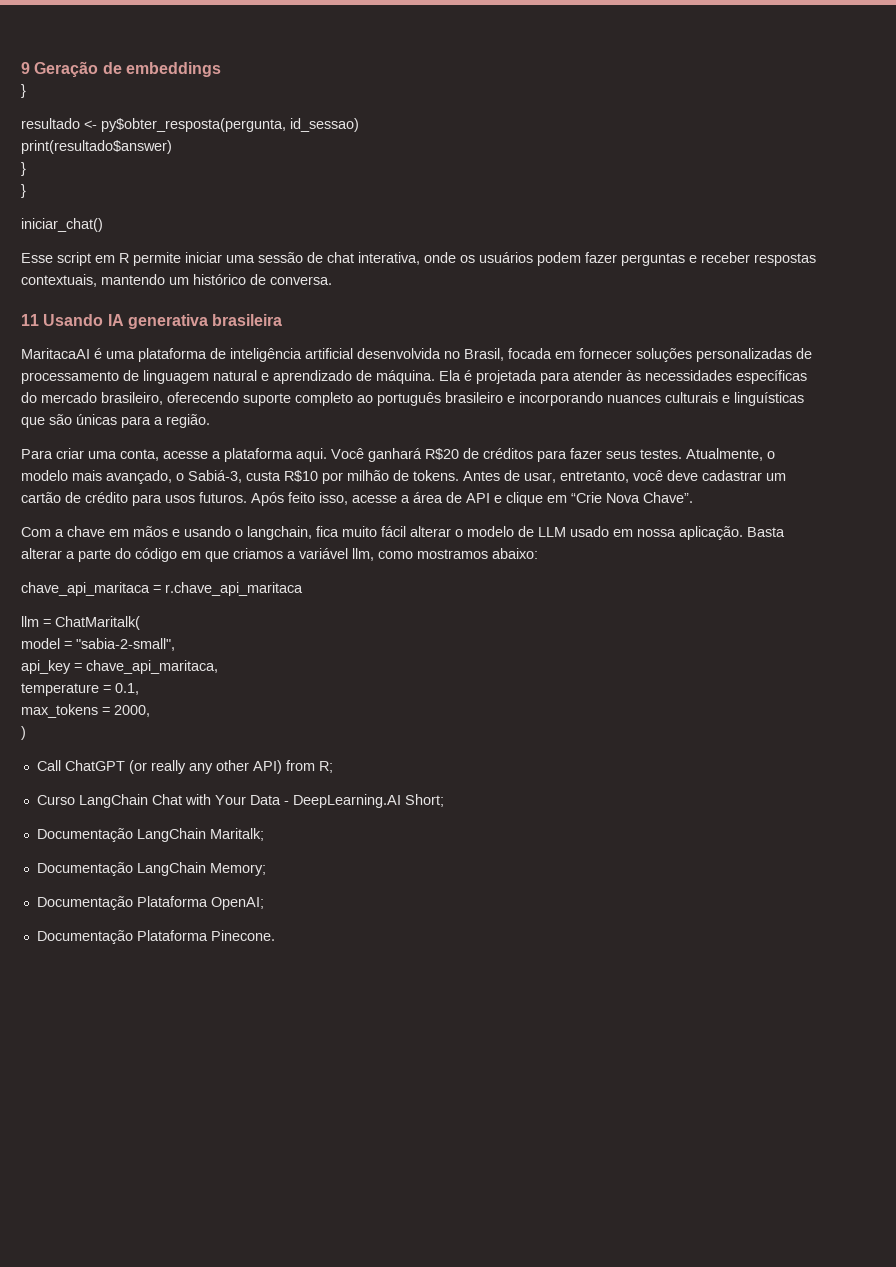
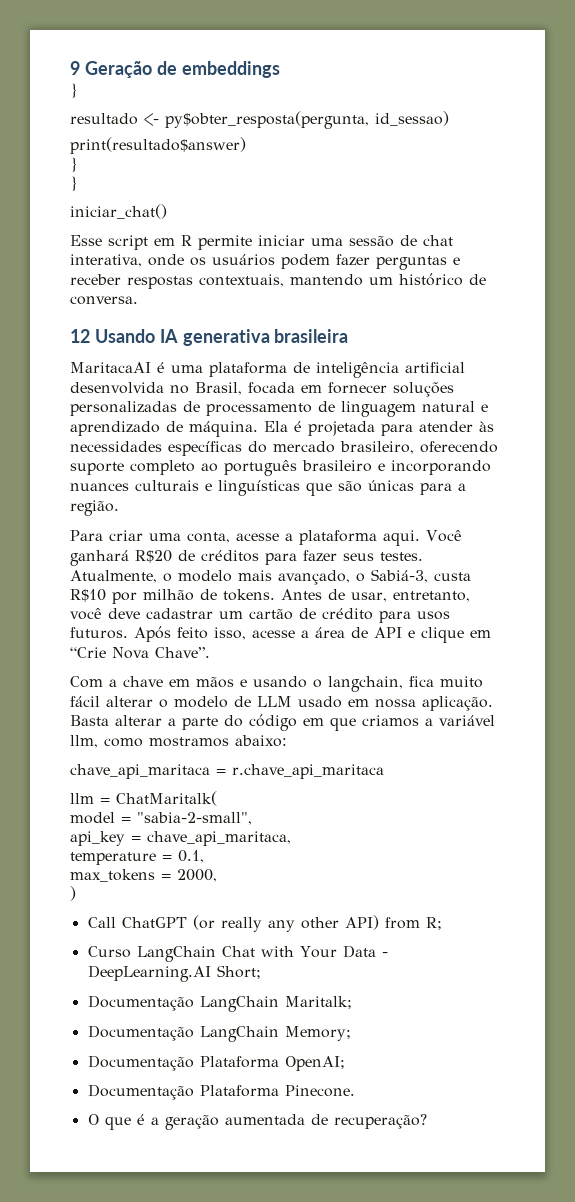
[21,314,39,326] 11 -> [70,329,90,343] 12
(275, 935) none -> [87,1114,427,1130] // O que é a geração aumentada de recuperação?

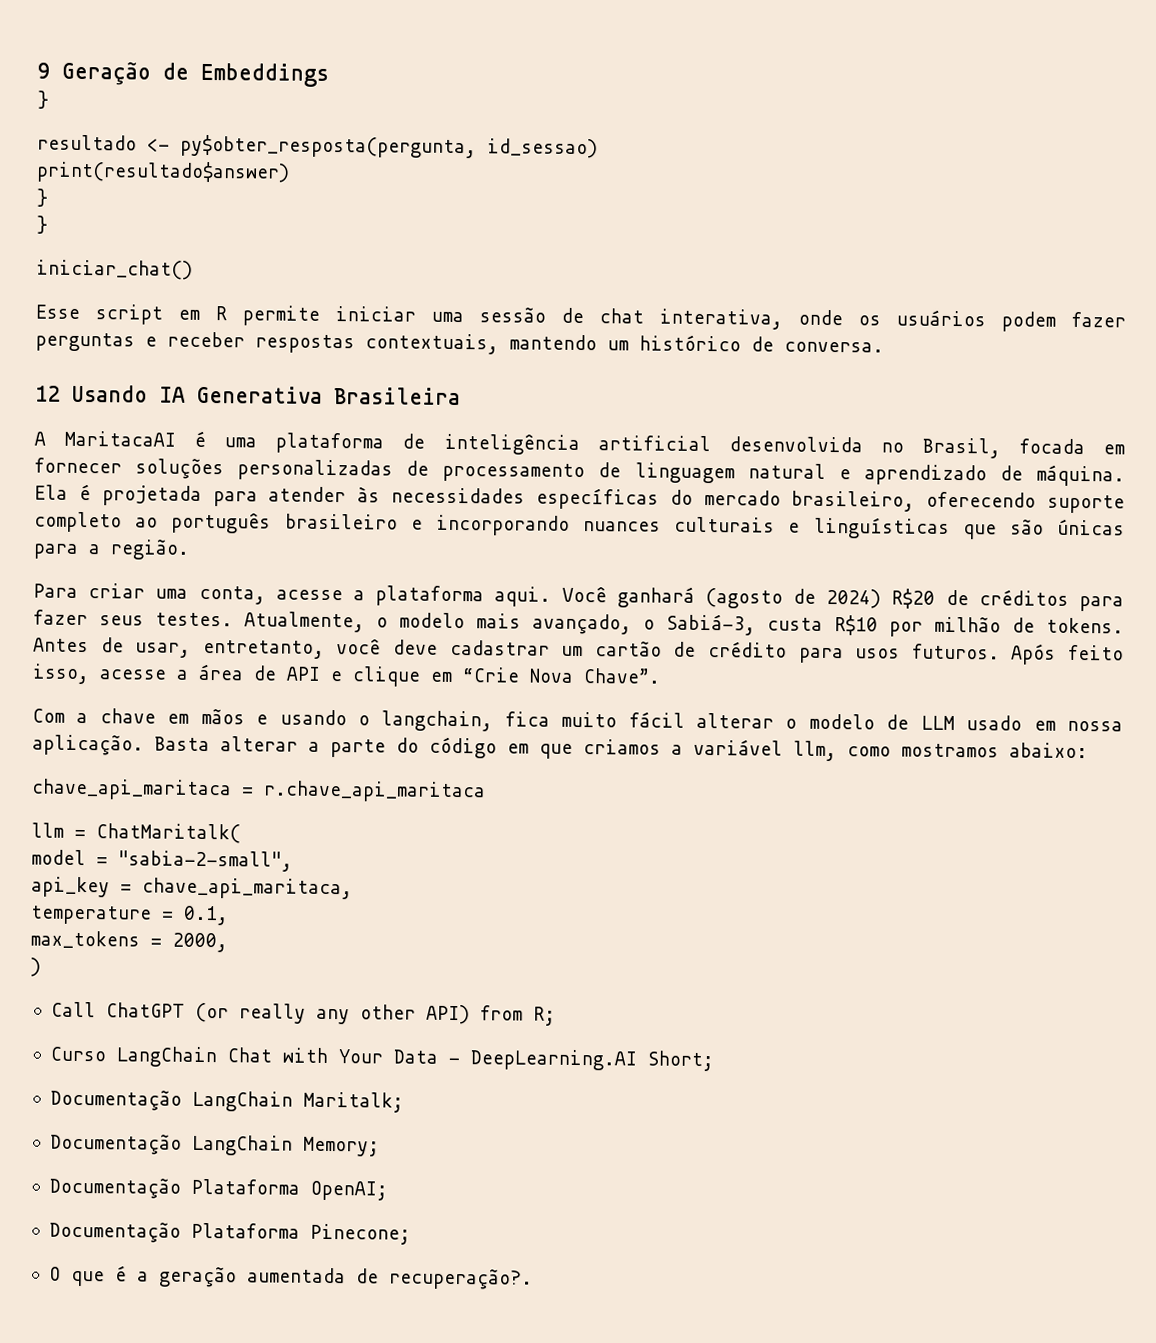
[181,61,280,78] embeddings -> [200,62,329,87] Embeddings
[182,329,349,346] generativa brasileira // -> [196,385,461,406] [34,431,46,446] Generativa Brasileira // A
(129, 558) none -> [704,588,882,609] (agosto de 2024)
[284,1085,355,1097] Pinecone. -> [309,1223,411,1245] Pinecone;
[333,1114,427,1129] recuperação? -> [388,1268,533,1290] recuperação?.

